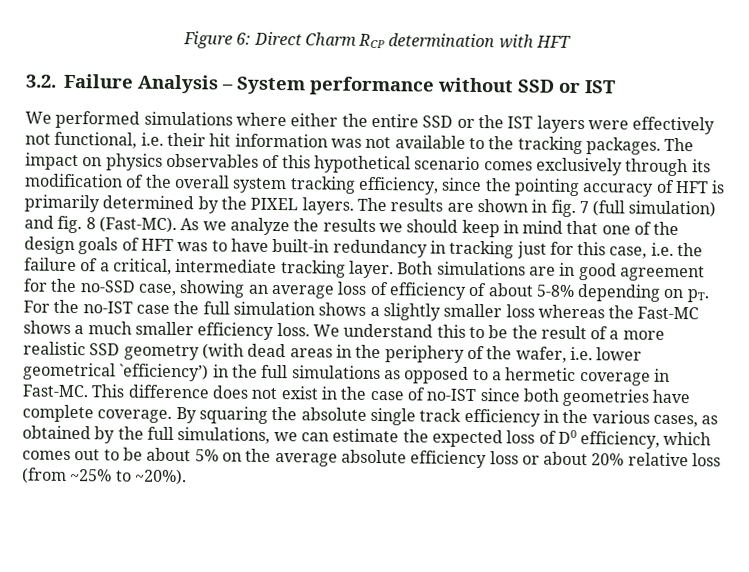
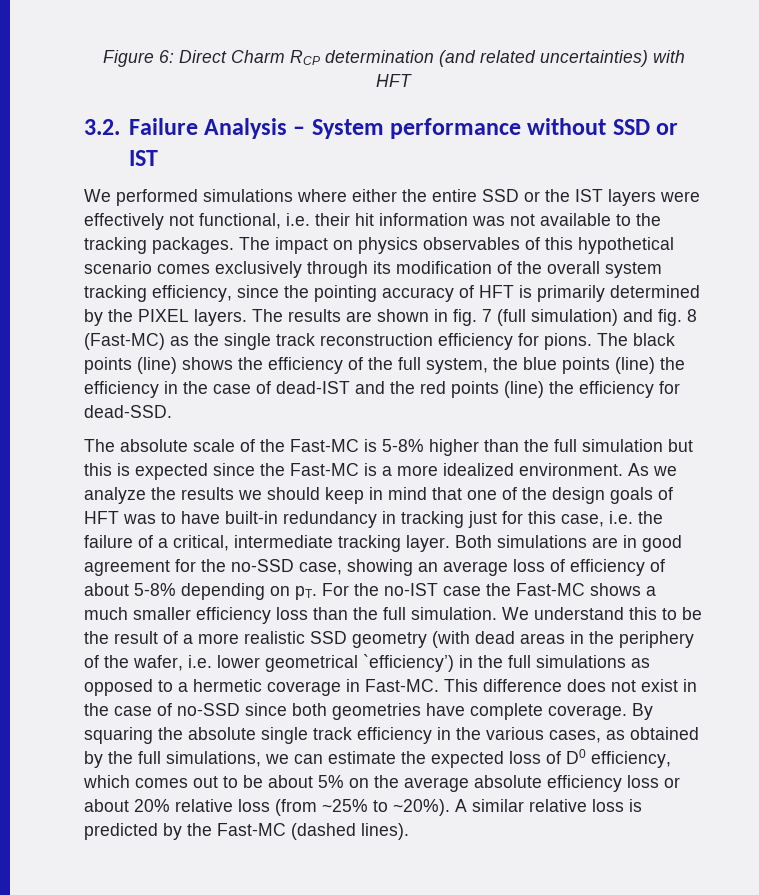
(496, 40) none -> [438,50,648,67] (and related uncertainties)
[98,216,177,234] (Fast-MC). -> [84,333,675,350] [84,357,685,374] [84,381,680,398] [84,405,172,418] [84,439,693,456] [84,463,623,480] (Fast-MC) as the single track reconstruction efficiency for pions. The black points (line) shows the efficiency of the full system, the blue points (line) the efficiency in the case of dead-IST and the red points (line) the efficiency for dead-SSD. // The absolute scale of the Fast-MC is 5-8% higher than the full simulation but this is expected since the Fast-MC is a more idealized environment.
[202,301,635,321] full simulation shows a slightly smaller loss whereas the -> (511, 589) none
[276,323,310,337] loss. -> [276,607,497,620] loss than the full simulation.
[426,388,477,402] no-IST -> [177,703,240,716] no-SSD
(187, 477) none -> [455,799,642,812] [84,823,409,840] A similar relative loss is predicted by the Fast-MC (dashed lines).

